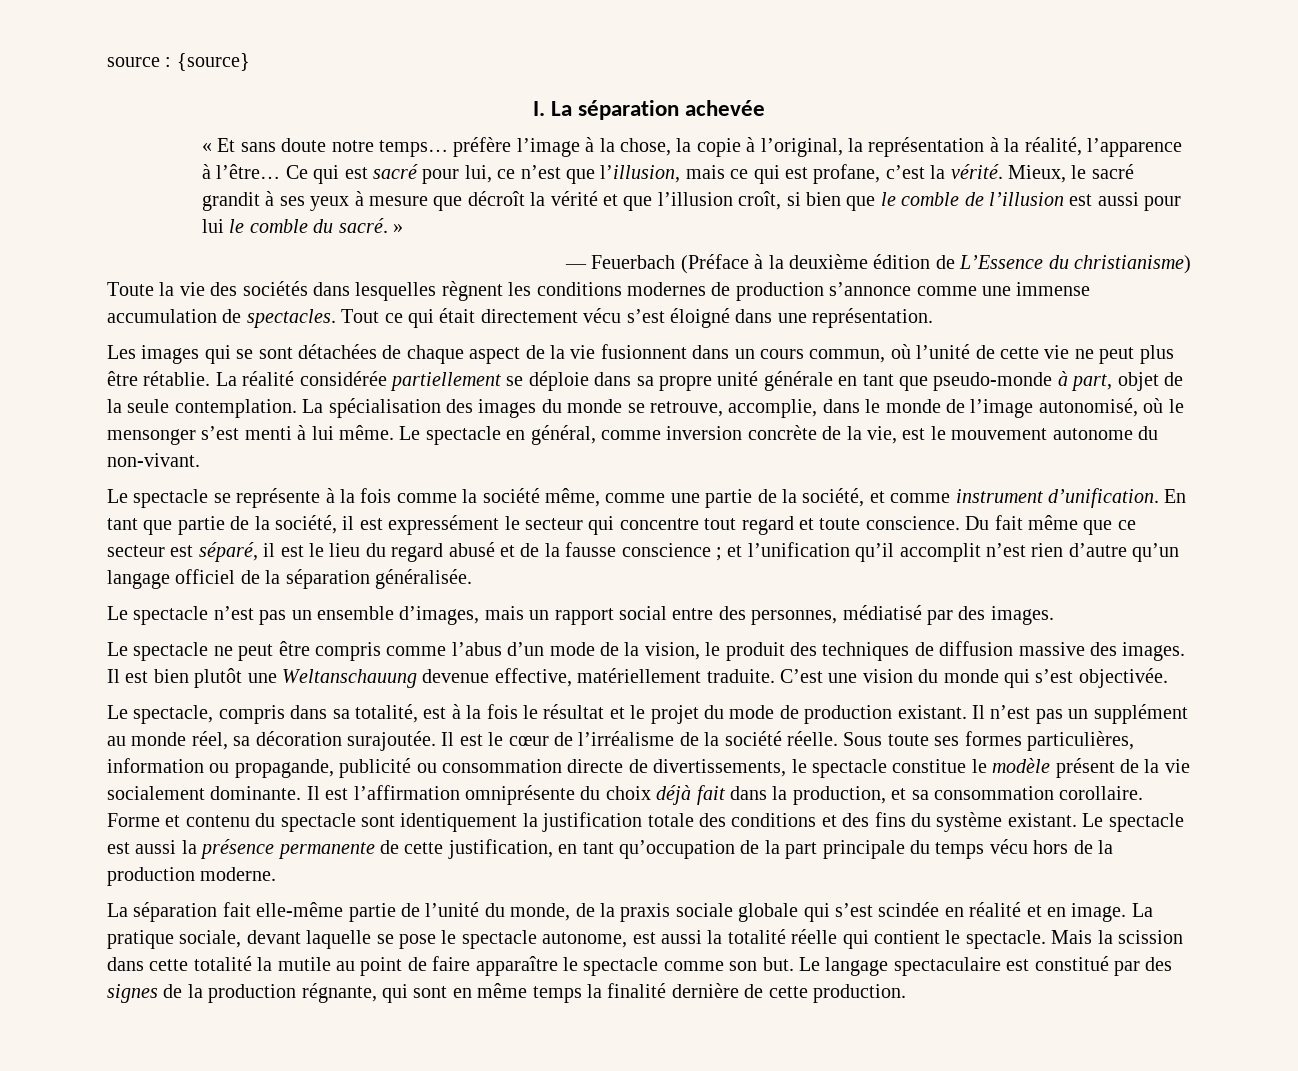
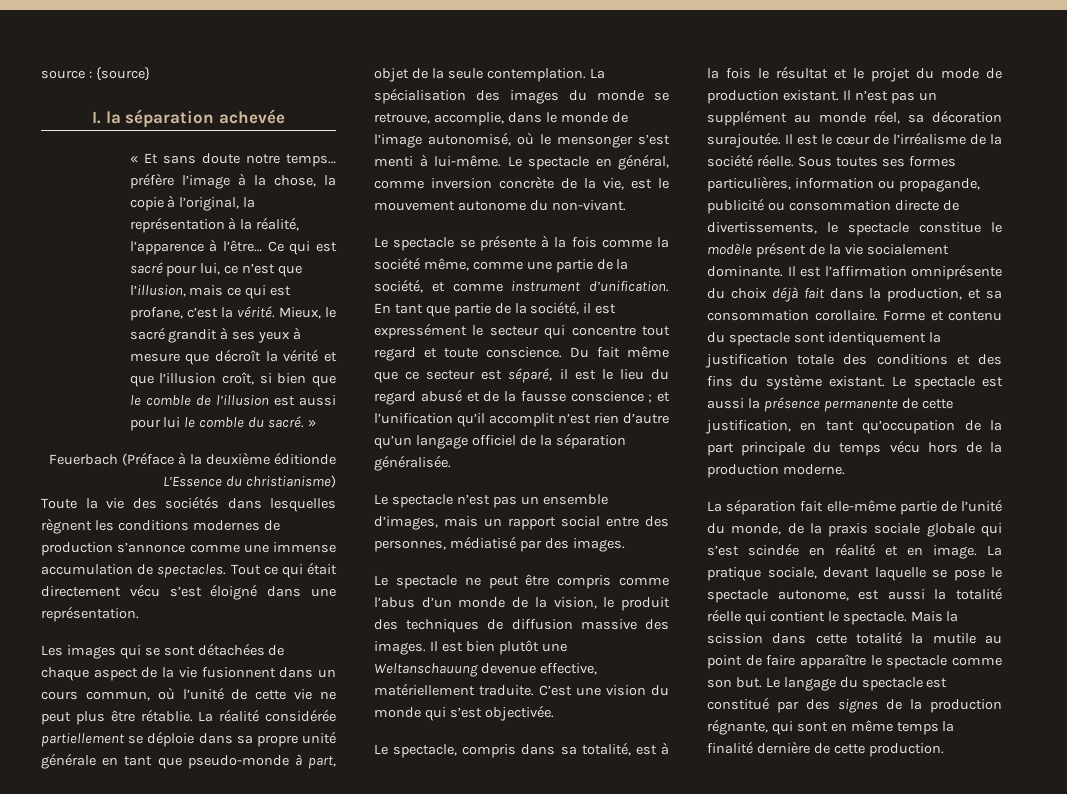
[550,101,572,116] La -> [105,111,121,124] la
[565,264,587,269] — -> (316, 423) none
[873,254,955,269] édition de -> [274,452,336,465] éditionde
[311,425,394,440] lui même. -> [434,155,501,167] lui-même.
[236,488,321,508] représente -> [479,235,536,251] présente
[549,642,595,656] mode -> [458,597,506,608] monde
[887,734,929,746] toute -> [835,157,878,167] toutes
[893,957,1001,976] spectaculaire -> [839,677,923,691] du spectacle

